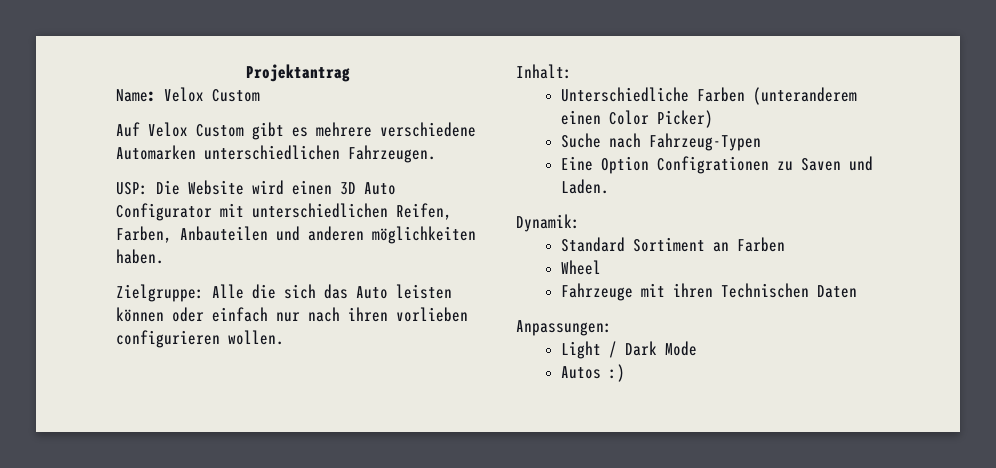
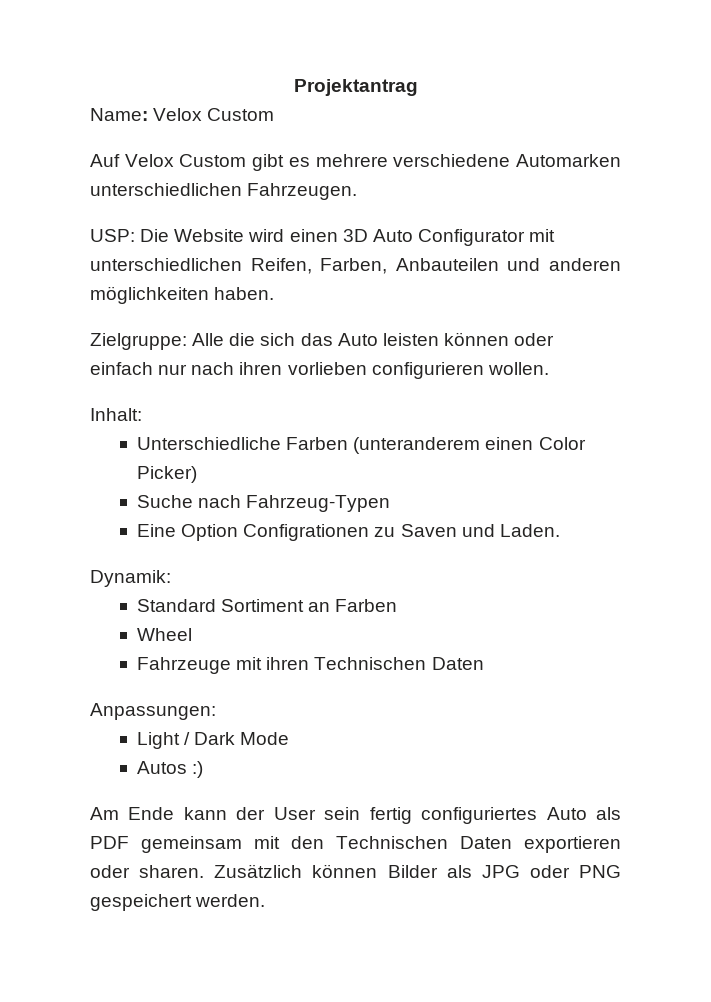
(626, 373) none -> [90,807,621,824] [90,836,621,853] [90,864,621,878] [90,894,266,911] // Am Ende kann der User sein fertig configuriertes Auto als PDF gemeinsam mit den Technischen Daten exportieren oder sharen. Zusätzlich können Bilder als JPG oder PNG gespeichert werden.

